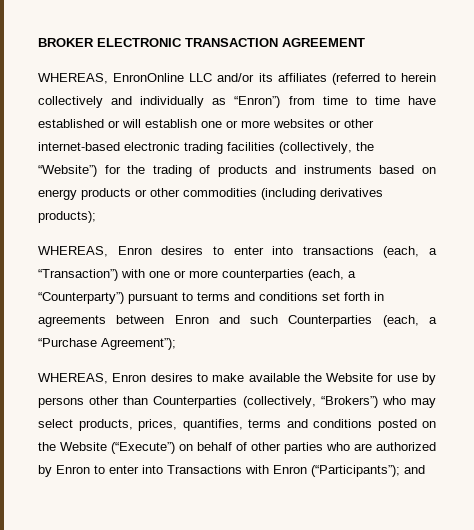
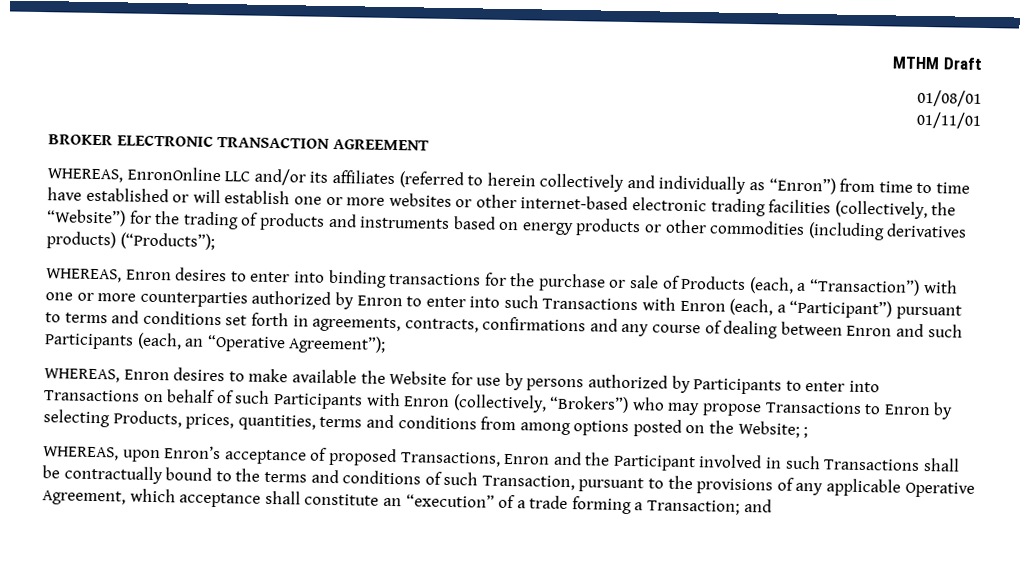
(38, 42) none -> [892,56,982,70] [917,89,982,107] [916,111,982,129] MTHM Draft // 01/08/01 // 01/11/01 //
[38,211,96,223] products); -> [46,231,215,250] products) (“Products”);
[302,246,374,255] transactions -> [327,269,747,292] binding transactions for the purchase or sale of Products
[308,269,356,281] [38,292,124,304] (each, a “Counterparty”) -> [251,290,893,319] authorized by Enron to enter into such Transactions with Enron (each, a “Participant”)
[38,315,437,327] [38,338,97,347] agreements between Enron and such Counterparties (each, a “Purchase -> [312,316,963,339] [44,332,286,353] agreements, contracts, confirmations and any course of dealing between Enron and such Participants (each, an “Operative
[89,396,437,408] [38,419,436,431] [38,442,436,454] [38,465,400,477] other than Counterparties (collectively, “Brokers”) who may select products, prices, quantifies, terms and conditions posted on the Website (“Execute”) on behalf of other parties who are authorized by Enron to enter into Transactions with Enron (“Participants”); -> [588,374,881,395] [44,389,954,420] [43,409,809,439] [43,445,960,472] [42,465,975,498] [42,488,741,515] authorized by Participants to enter into Transactions on behalf of such Participants with Enron (collectively, “Brokers”) who may propose Transactions to Enron by selecting Products, prices, quantities, terms and conditions from among options posted on the Website; ; // WHEREAS, upon Enron’s acceptance of proposed Transactions, Enron and the Participant involved in such Transactions shall be contractually bound to the terms and conditions of such Transaction, pursuant to the provisions of any applicable Operative Agreement, which acceptance shall constitute an “execution” of a trade forming a Transaction;

